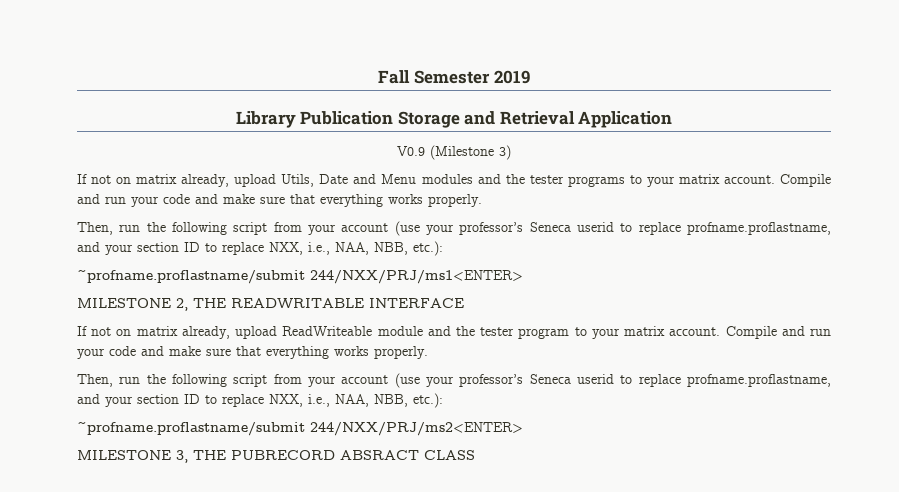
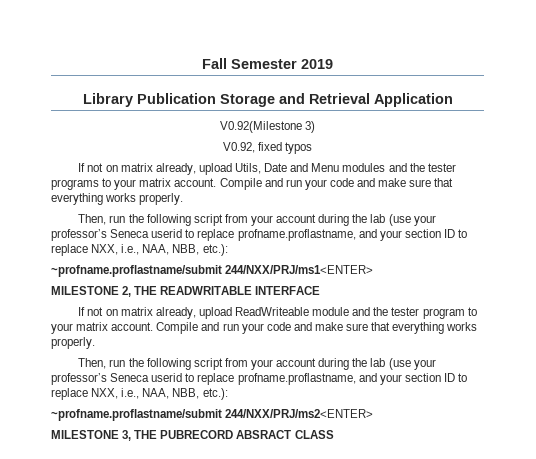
[397,145,494,160] V0.9 (Milestone -> [219,121,302,133] V0.92(Milestone
(511, 152) none -> [222,142,313,154] // V0.92, fixed typos
(389, 227) none -> [318,214,386,226] during the lab
(389, 379) none -> [318,358,386,370] during the lab

